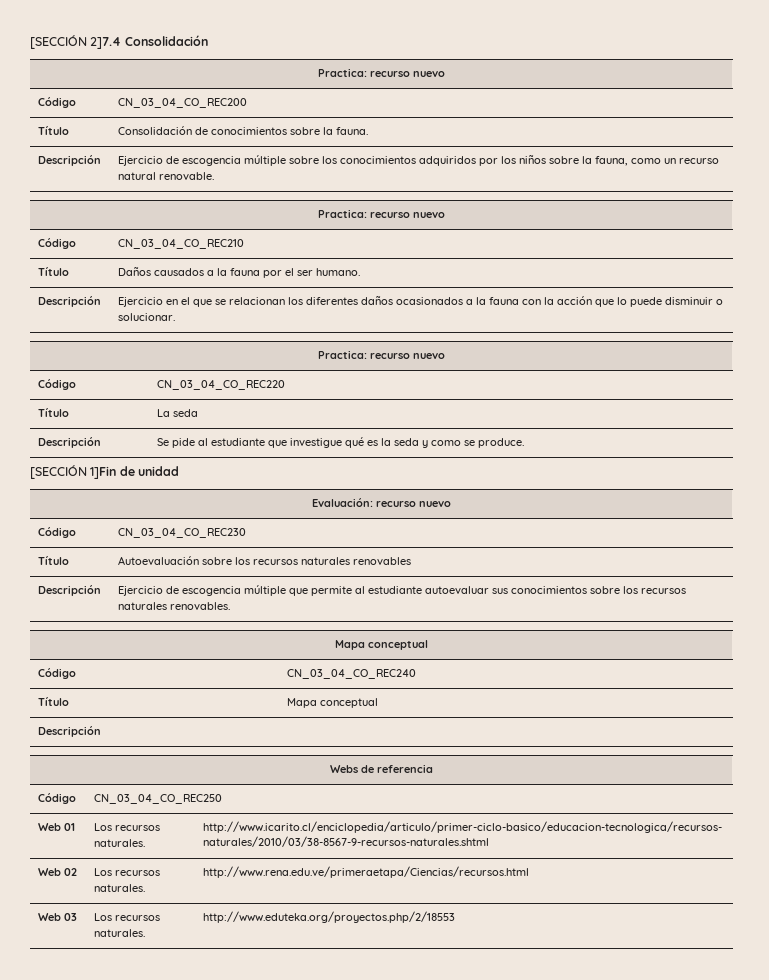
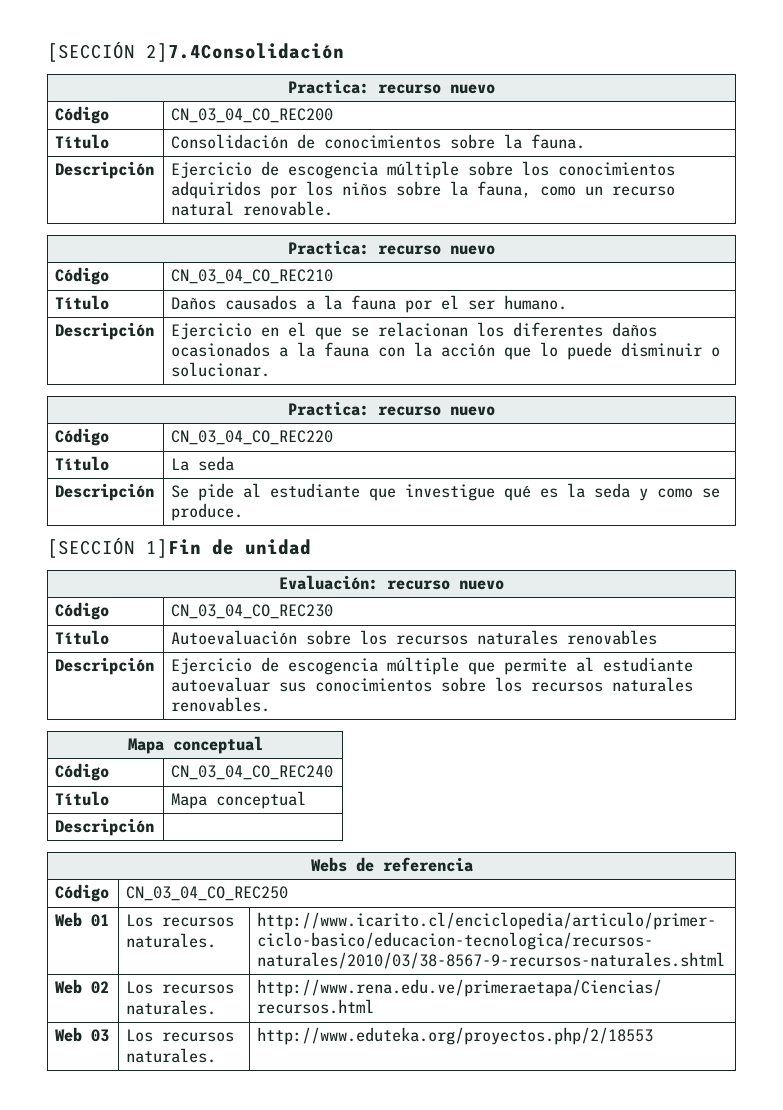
[30,35,208,49] [SECCIÓN 2]7.4 Consolidación -> [47,41,344,62] [SECCIÓN 2]7.4Consolidación

